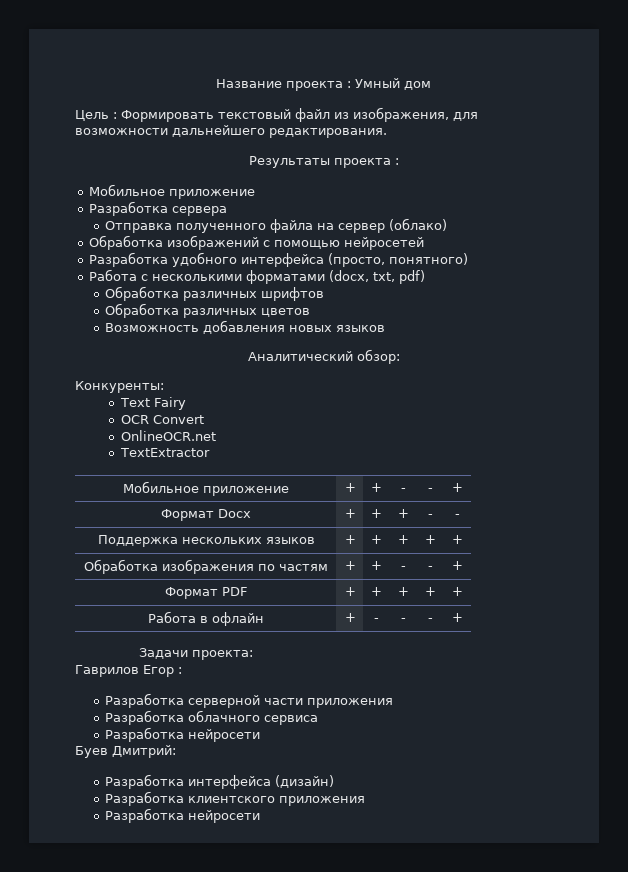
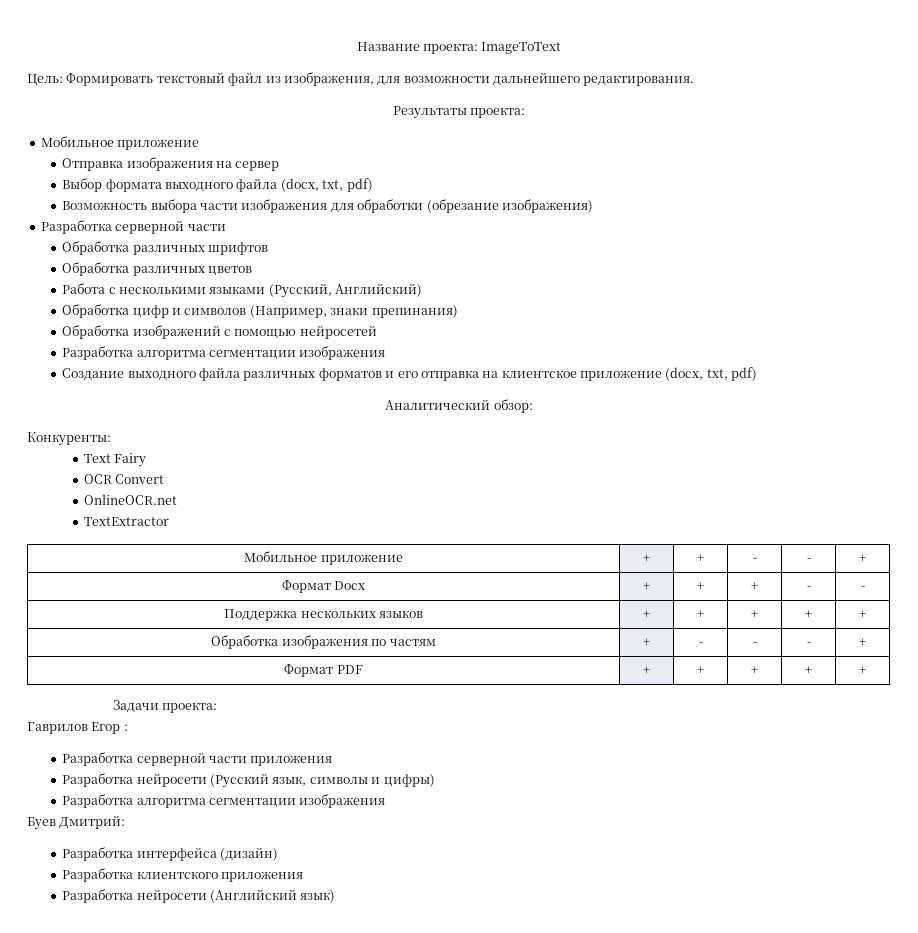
[286,78,431,91] [75,110,117,121] проекта : Умный дом // Цель : -> [423,42,562,54] [27,74,63,86] проекта: ImageToText // Цель:
[333,158,399,168] [89,184,256,199] [89,201,228,216] проекта : // Мобильное приложение // Разработка сервера -> [470,107,526,118] [40,136,200,150] проекта: // Мобильное приложение
[176,219,314,233] полученного файла -> [126,157,213,171] изображения
[389,218,448,231] [89,235,425,250] [89,252,469,267] [89,269,426,284] (облако) // Обработка изображений с помощью нейросетей // Разработка удобного интерфейса (просто, понятного) // Работа с несколькими форматами (docx, txt, pdf) -> [62,178,373,192] [62,199,593,213] [40,220,226,234] // Выбор формата выходного файла (docx, txt, pdf) // Возможность выбора части изображения для обработки (обрезание изображения) // Разработка серверной части
[105,320,386,334] Возможность добавления новых языков -> [62,283,423,298] [62,304,458,318] [62,325,377,339] [62,346,386,360] [62,367,758,381] Работа с несколькими языками (Русский, Английский) // Обработка цифр и символов (Например, знаки препинания) // Обработка изображений с помощью нейросетей // Разработка алгоритма сегментации изображения // Создание выходного файла различных форматов и его отправка на клиентское приложение (docx, txt, pdf)
[371,561,382,570] + -> [698,642,703,646] -
[148,611,264,626] [344,613,356,622] [374,618,379,622] [400,618,406,622] [427,618,433,622] [451,613,463,622] // Работа в офлайн | + | - | - | - | + -> (866, 670) none
[188,710,319,725] [105,727,261,742] облачного сервиса // Разработка нейросети -> [136,773,435,788] [62,794,386,808] нейросети (Русский язык, символы и цифры) // Разработка алгоритма сегментации изображения
(261, 816) none -> [210,889,336,903] (Английский язык)

